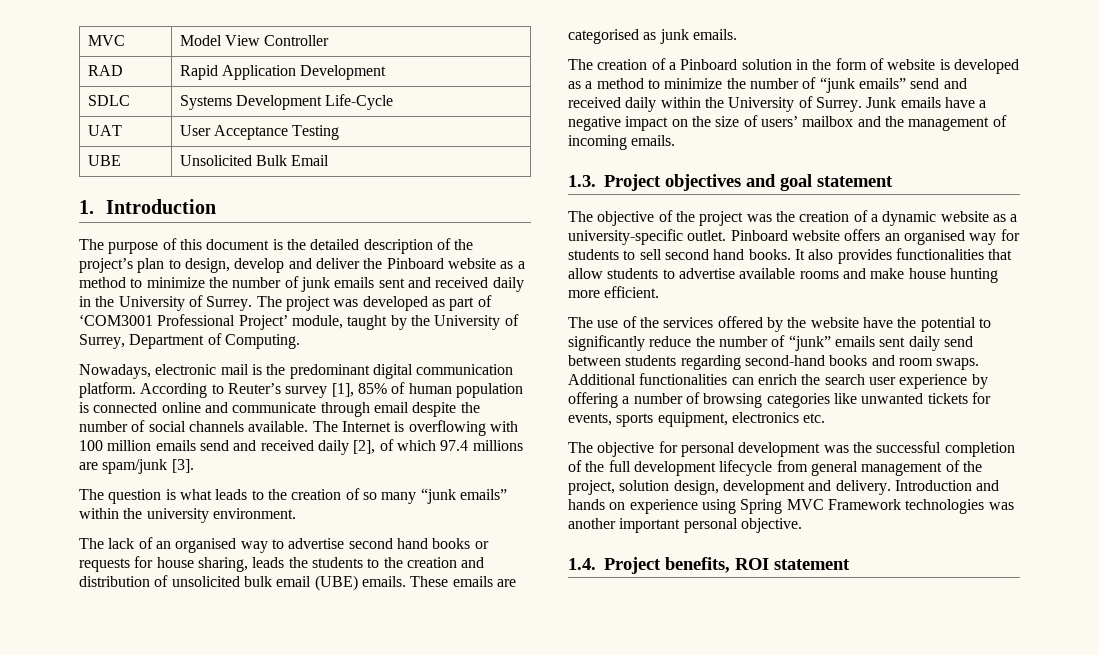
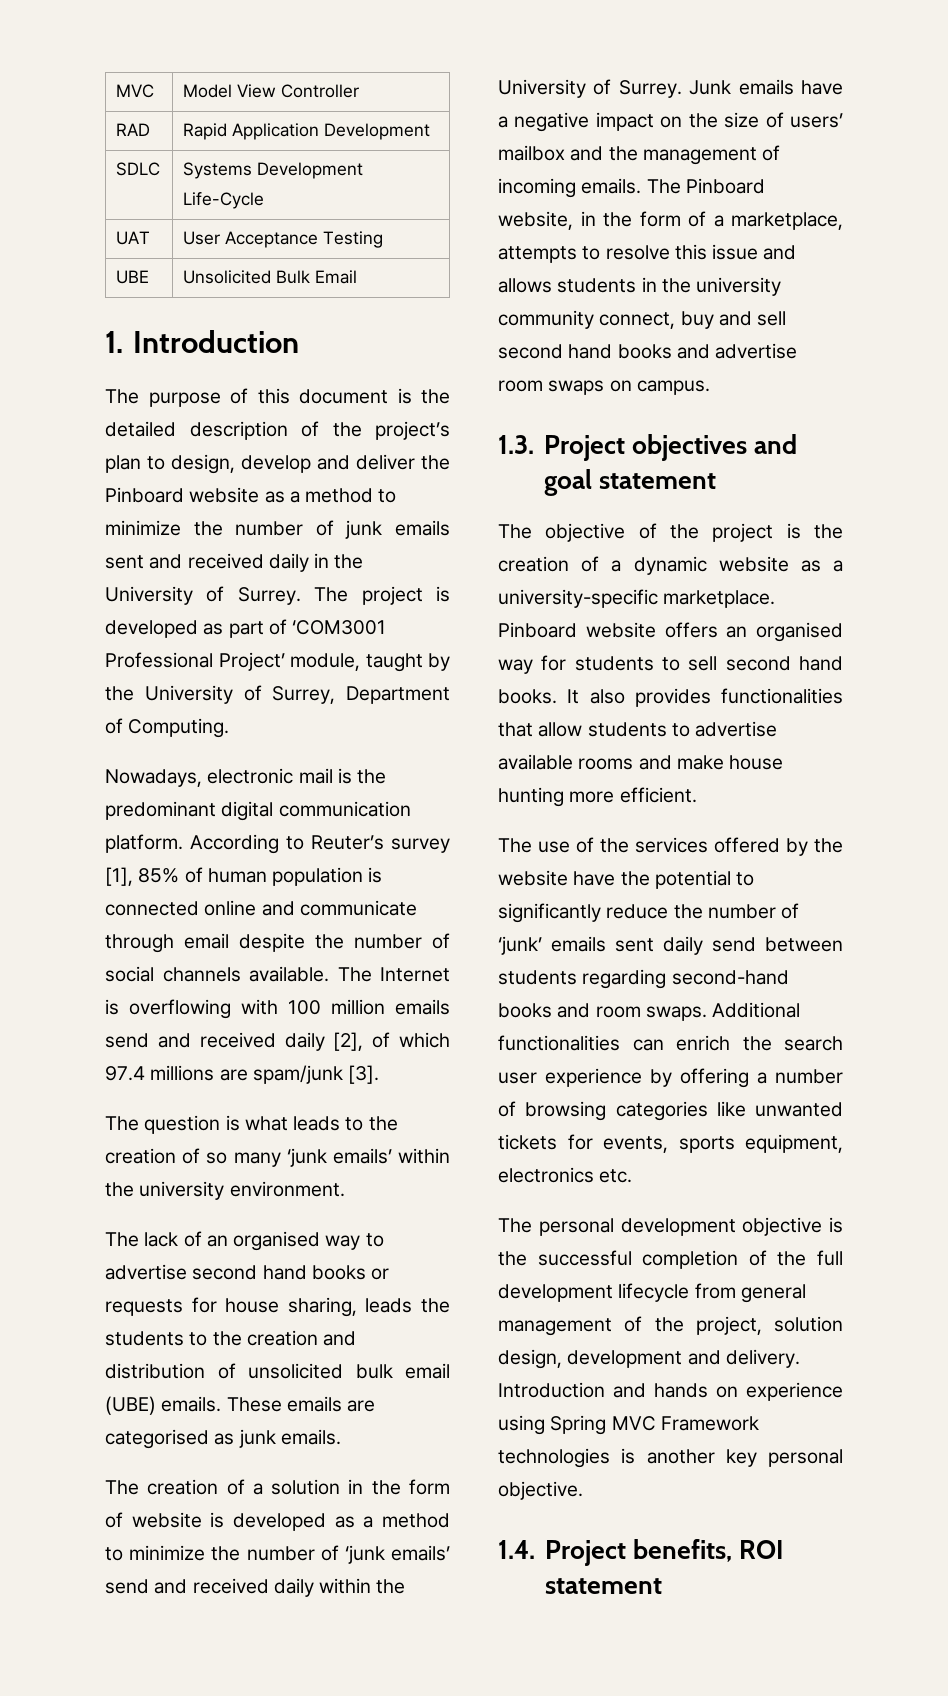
[333,299,359,307] was -> [436,586,450,602] is
[420,488,507,504] “junk emails” -> [286,1148,392,1167] ‘junk emails’
[680,59,738,70] Pinboard -> (263, 1489) none
[819,77,906,93] “junk emails” -> [344,1545,450,1564] ‘junk emails’
(676, 140) none -> [646,178,765,194] [498,211,843,230] [498,244,797,263] [498,277,782,296] [498,310,787,329] [498,343,798,359] [498,380,710,395] The Pinboard website, in the form of a marketplace, attempts to resolve this issue and allows students in the university community connect, buy and sell second hand books and advertise room swaps on campus.
[746,214,772,222] was -> [786,523,801,539] is
[687,230,727,241] outlet. -> [663,590,776,608] marketplace.
[788,335,831,351] “junk” -> [498,936,542,955] ‘junk’
[597,441,849,457] objective for personal development was -> [538,1217,843,1236] personal development objective is
[988,502,1014,510] [568,518,681,533] was another important -> [621,1448,757,1467] is another key

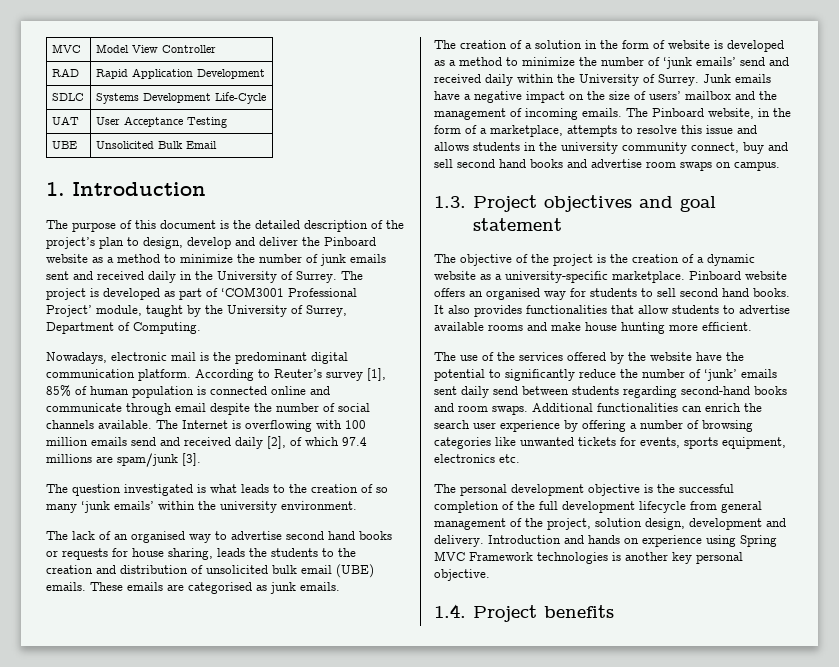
(221, 1124) none -> [124,484,193,496] investigated
[632,1539,784,1562] [544,1578,662,1594] benefits, ROI statement -> [543,605,614,618] benefits

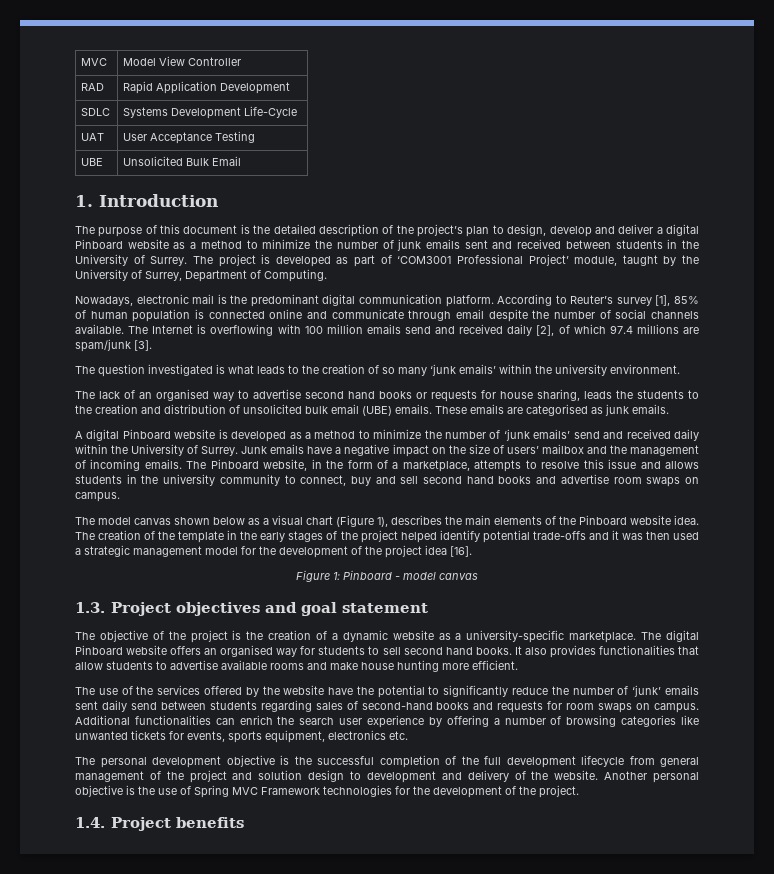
[302,237,320,246] the -> [656,224,699,236] a digital
[148,271,176,283] daily -> [565,240,663,249] between students
[434,40,665,49] The creation of a solution in the form of -> [75,429,171,441] A digital Pinboard
(687, 148) none -> [284,475,296,484] to
(780, 166) none -> [75,515,699,527] [75,530,699,543] [75,545,472,558] [296,570,478,582] // The model canvas shown below as a visual chart (Figure 1), describes the main elements of the Pinboard website idea. The creation of the template in the early stages of the project helped identify potential trade-offs and it was then used a strategic management model for the development of the project idea [16]. // Figure 1: Pinboard - model canvas
(685, 277) none -> [641,630,699,642] The digital
(677, 392) none -> [315,701,358,710] sales of
[458,405,528,415] room swaps. -> [497,701,699,713] requests for room swaps on campus.
[547,518,786,530] [434,535,777,547] [434,551,743,564] [434,569,490,581] project, solution design, development and delivery. Introduction and hands on experience using Spring MVC Framework technologies is another key personal objective. -> [189,770,700,783] [75,785,579,798] project and solution design to development and delivery of the website. Another personal objective is the use of Spring MVC Framework technologies for the development of the project.

